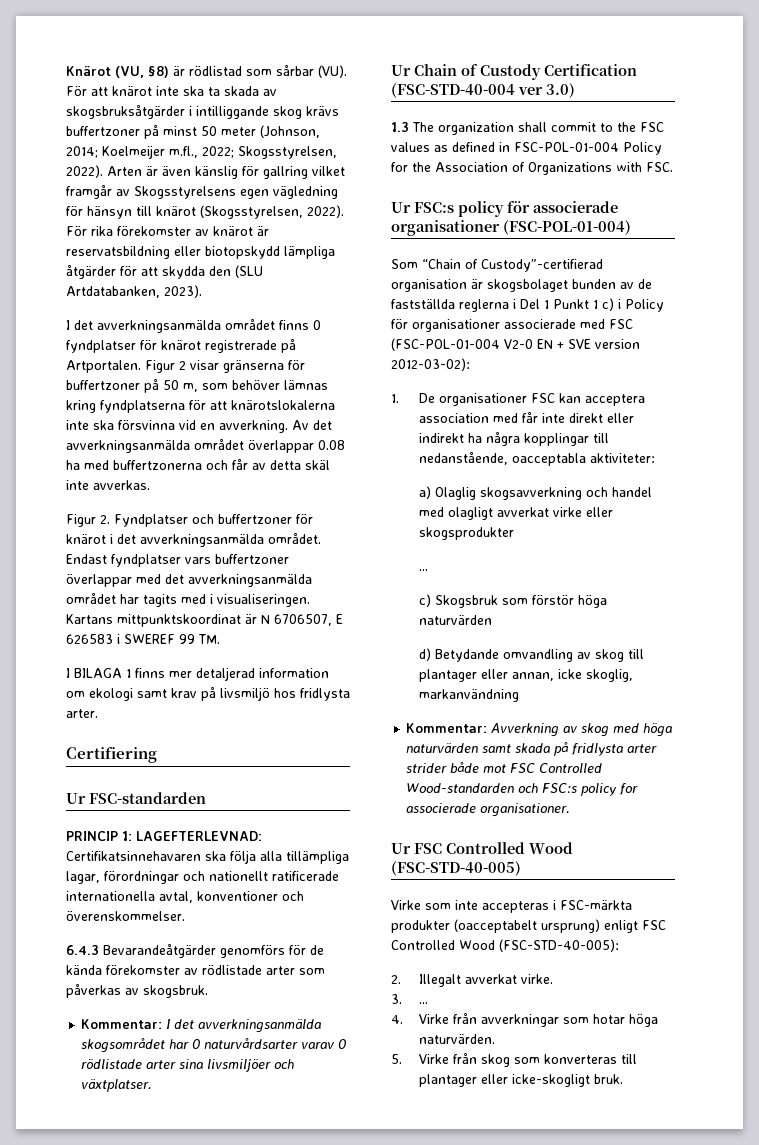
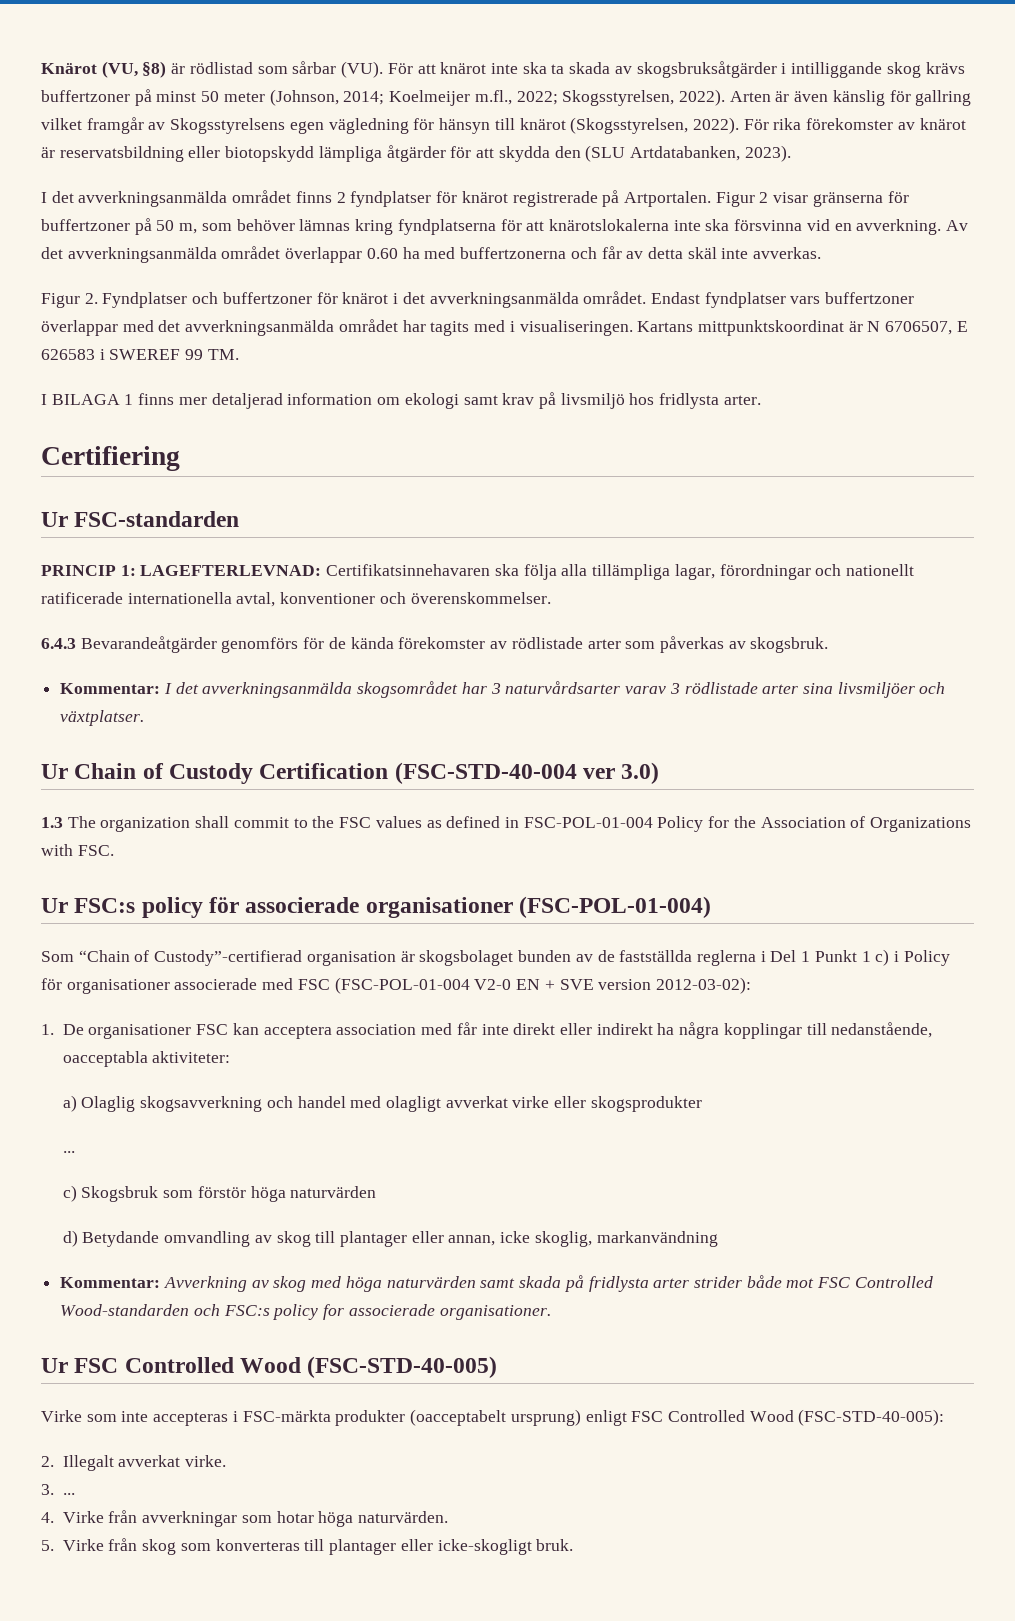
[313,320,321,330] 0 -> [336,192,346,203] 2
[318,440,345,450] 0.08 -> [366,248,398,259] 0.60
[192,1039,201,1049] 0 -> [490,683,501,694] 3
[338,1039,347,1049] 0 -> [669,683,680,694] 3

